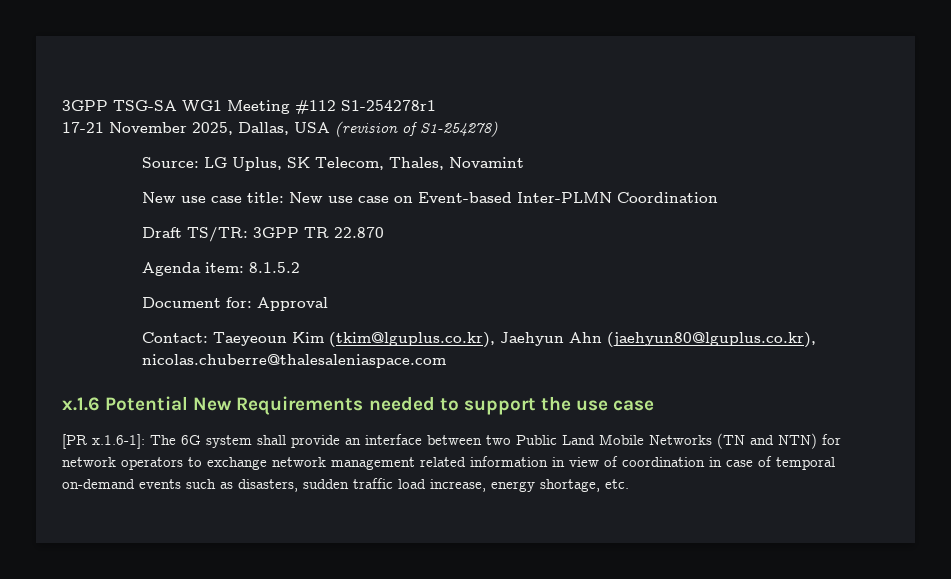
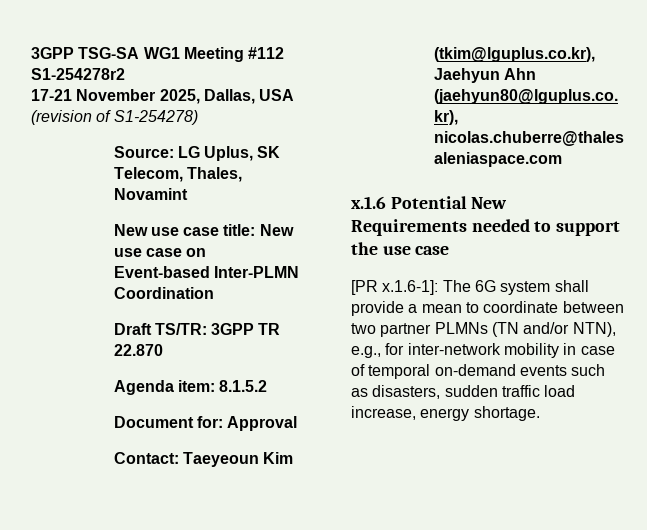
[341,100,436,111] S1-254278r1 -> [31,68,125,80] S1-254278r2
[345,433,841,449] [62,456,705,470] an interface between two Public Land Mobile Networks (TN and NTN) for network operators to exchange network management related information in view of coordination -> [408,301,624,313] [351,322,616,337] [351,343,559,358] a mean to coordinate between two partner PLMNs (TN and/or NTN), e.g., for inter-network mobility
[540,479,629,492] shortage, etc. -> [473,406,540,421] shortage.

